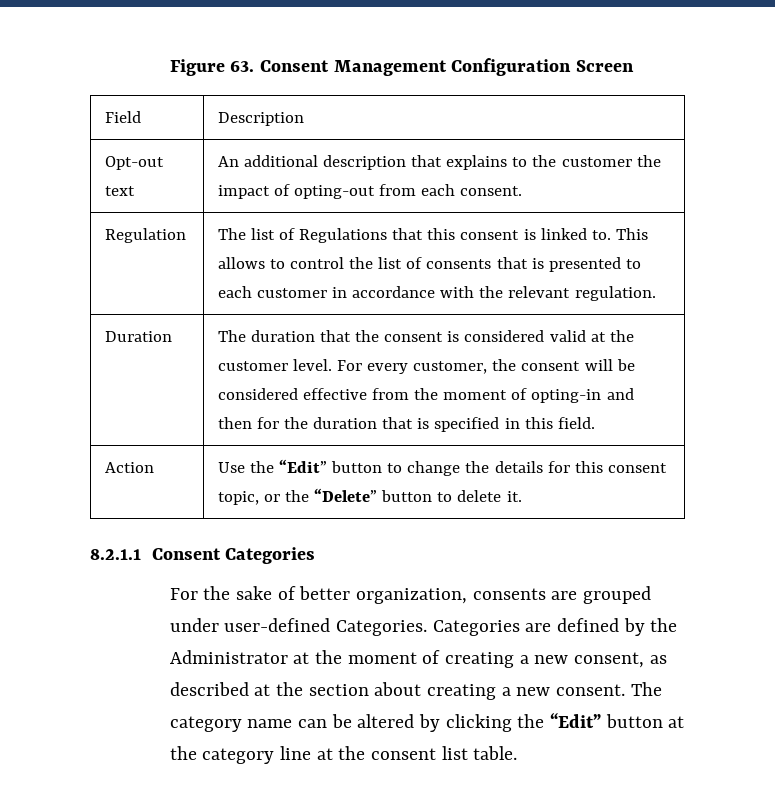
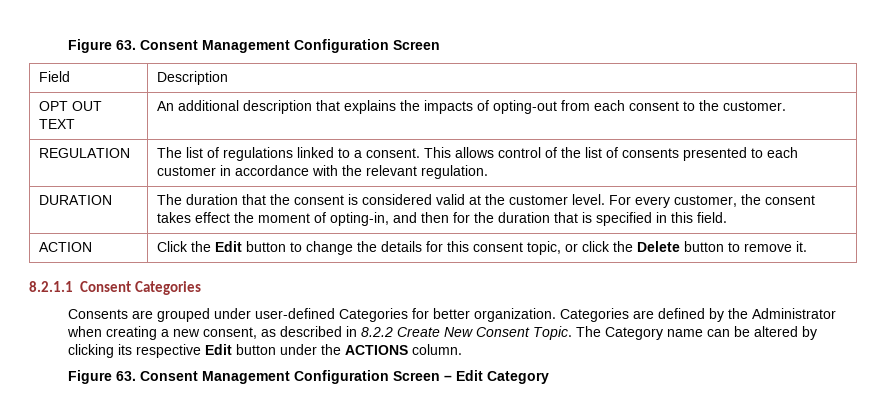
[104,156,164,170] [104,186,135,196] Opt-out text -> [38,101,102,111] [38,119,75,129] OPT OUT TEXT
[512,155,661,167] [217,184,523,199] [104,228,186,243] [217,228,648,243] [217,257,344,269] to the customer the impact of opting-out from each consent. // Regulation | The list of Regulations that this consent is linked to. This allows to control -> [399,100,786,114] [38,148,130,158] [156,147,557,161] the impacts of opting-out from each consent to the customer. // REGULATION | The list of regulations linked to a consent. This allows control of
[496,257,544,269] that is -> (679, 153) none
[104,331,172,342] Duration -> [38,195,112,205] DURATION
[584,359,635,371] [217,388,602,403] will be considered effective from the moment of opting-in -> [156,212,389,226] takes effect the moment of opting-in,
[104,462,154,473] [217,459,327,473] Action | Use the “Edit” -> [38,242,92,252] [156,241,242,252] ACTION | Click the Edit
[284,488,502,502] the “Delete” button to delete -> [581,241,792,252] click the Delete button to remove
[169,586,652,604] [169,618,428,636] For the sake of better organization, consents are grouped under user-defined Categories. -> [68,308,557,322] Consents are grouped under user-defined Categories for better organization.
[293,650,441,664] at the moment of -> [67,326,103,337] when
[254,682,662,700] [169,716,242,732] at the section about creating a new consent. The category -> [346,326,664,340] in 8.2.2 Create New Consent Topic. The Category
[517,713,685,728] [169,746,518,764] the “Edit” button at the category line at the consent list table. -> [118,344,463,358] [68,370,550,384] its respective Edit button under the ACTIONS column. // Figure 63. Consent Management Configuration Screen – Edit Category

